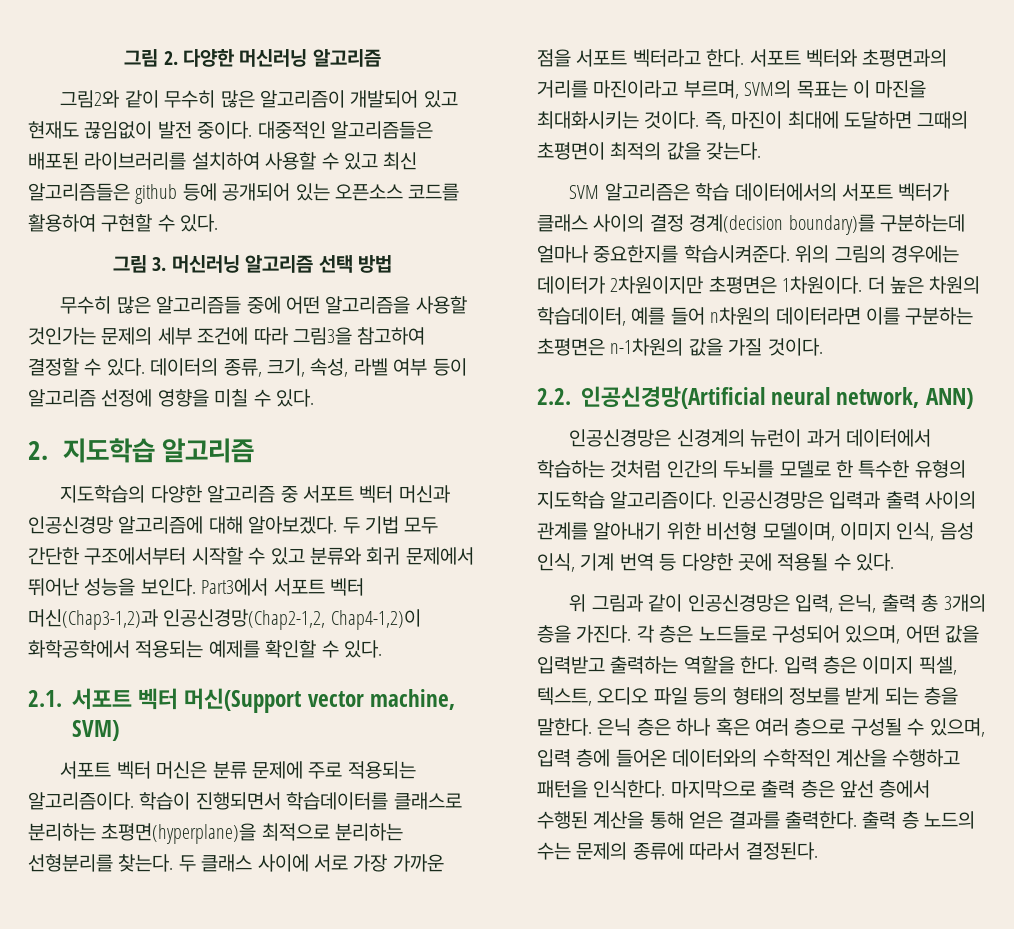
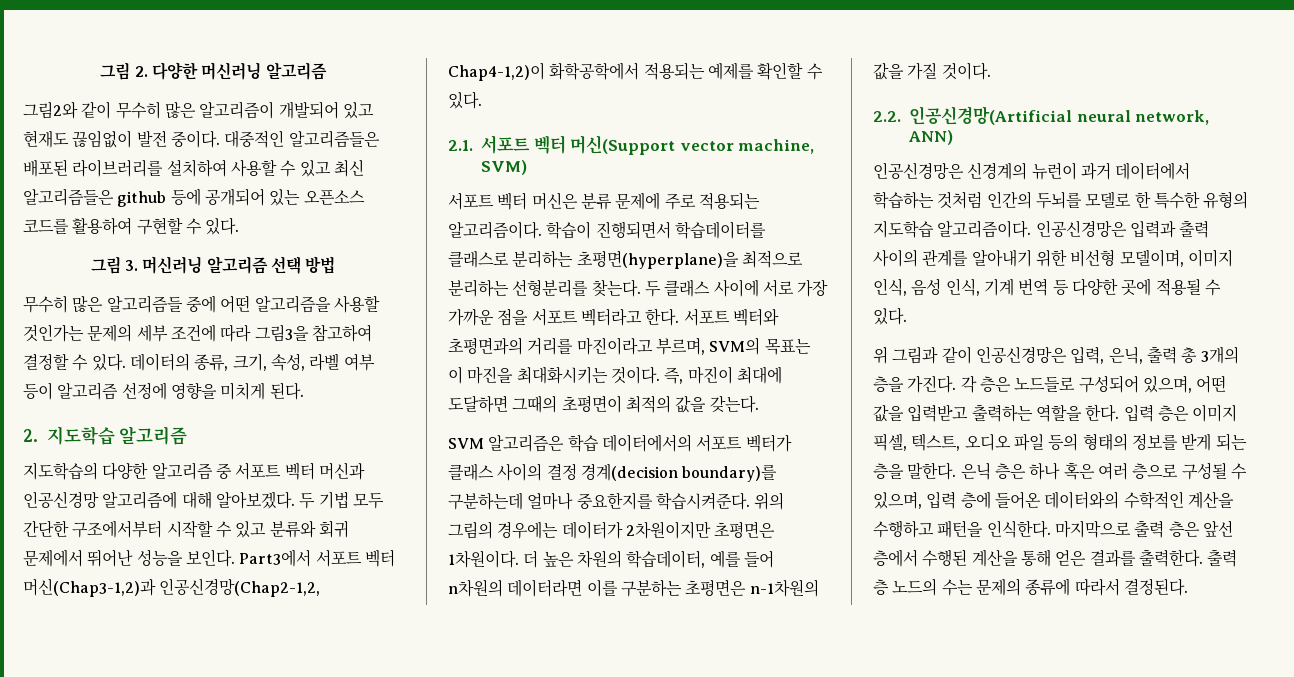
[214,389,314,407] 미칠 수 있다. -> [220,382,304,400] 미치게 된다.

